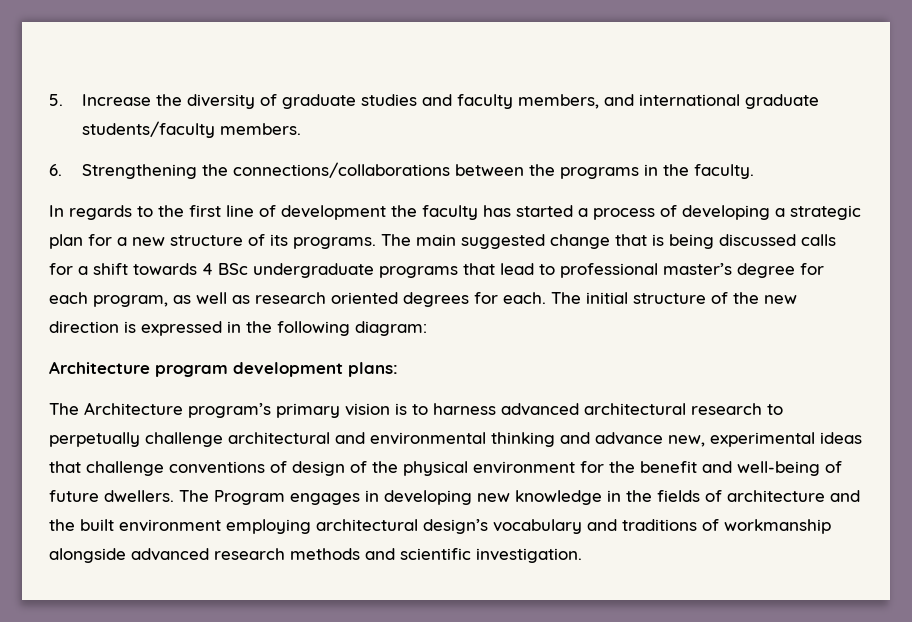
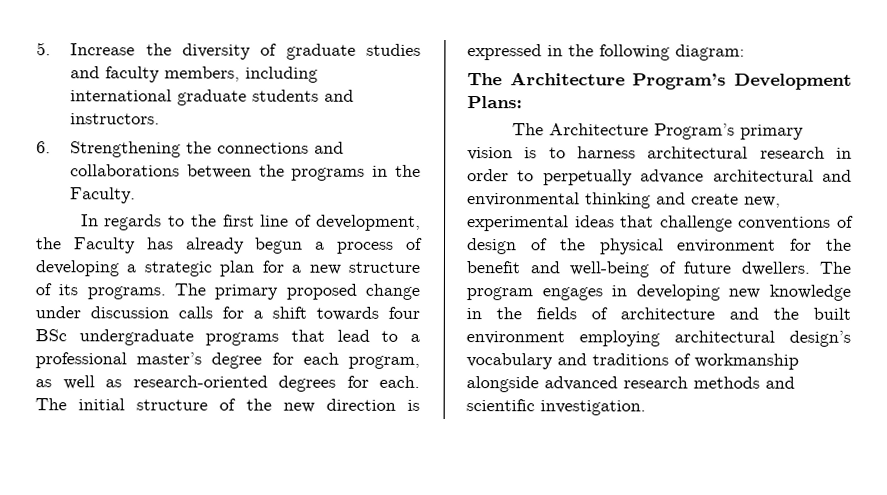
[603,94,634,106] and -> [245,66,319,83] including
[81,121,301,138] students/faculty members. -> [252,89,355,102] [70,113,161,125] students and instructors.
[232,162,450,178] connections/collaborations -> [217,141,345,154] [70,164,181,177] connections and collaborations
[693,164,754,179] faculty. -> [70,187,137,204] Faculty.
[281,205,573,220] development the faculty has started -> [316,214,421,231] [35,237,304,254] development, the Faculty has already begun
[416,234,796,249] main suggested change that is being discussed -> [214,283,421,300] [35,306,169,319] primary proposed change under discussion
[202,263,213,275] 4 -> [388,306,420,319] four
(555, 269) none -> [410,333,421,342] a
[255,292,398,304] research oriented -> [132,375,268,388] research-oriented
[49,361,398,377] [49,402,271,418] Architecture program development plans: // The Architecture program’s -> [467,72,852,90] [467,96,523,109] [511,123,735,140] The Architecture Program’s Development Plans: // The Architecture Program’s
[501,403,579,416] advanced -> (636, 152) none
(762, 409) none -> [836,147,852,159] [467,169,509,182] in order
[145,432,223,447] challenge -> [640,169,705,184] advance
[595,432,663,445] advance -> [691,193,739,205] create
[214,490,285,505] Program -> [466,287,533,301] program

